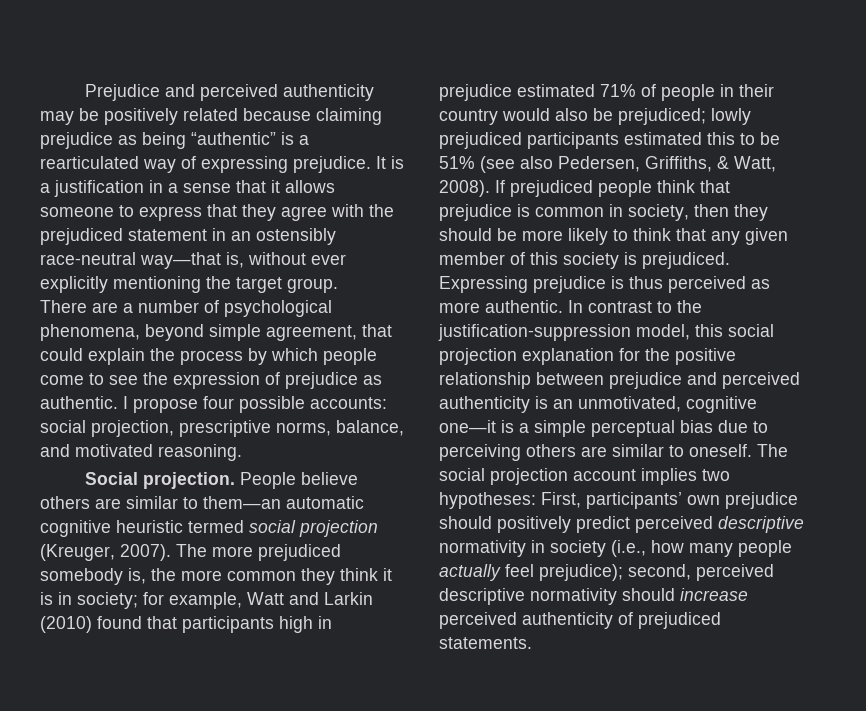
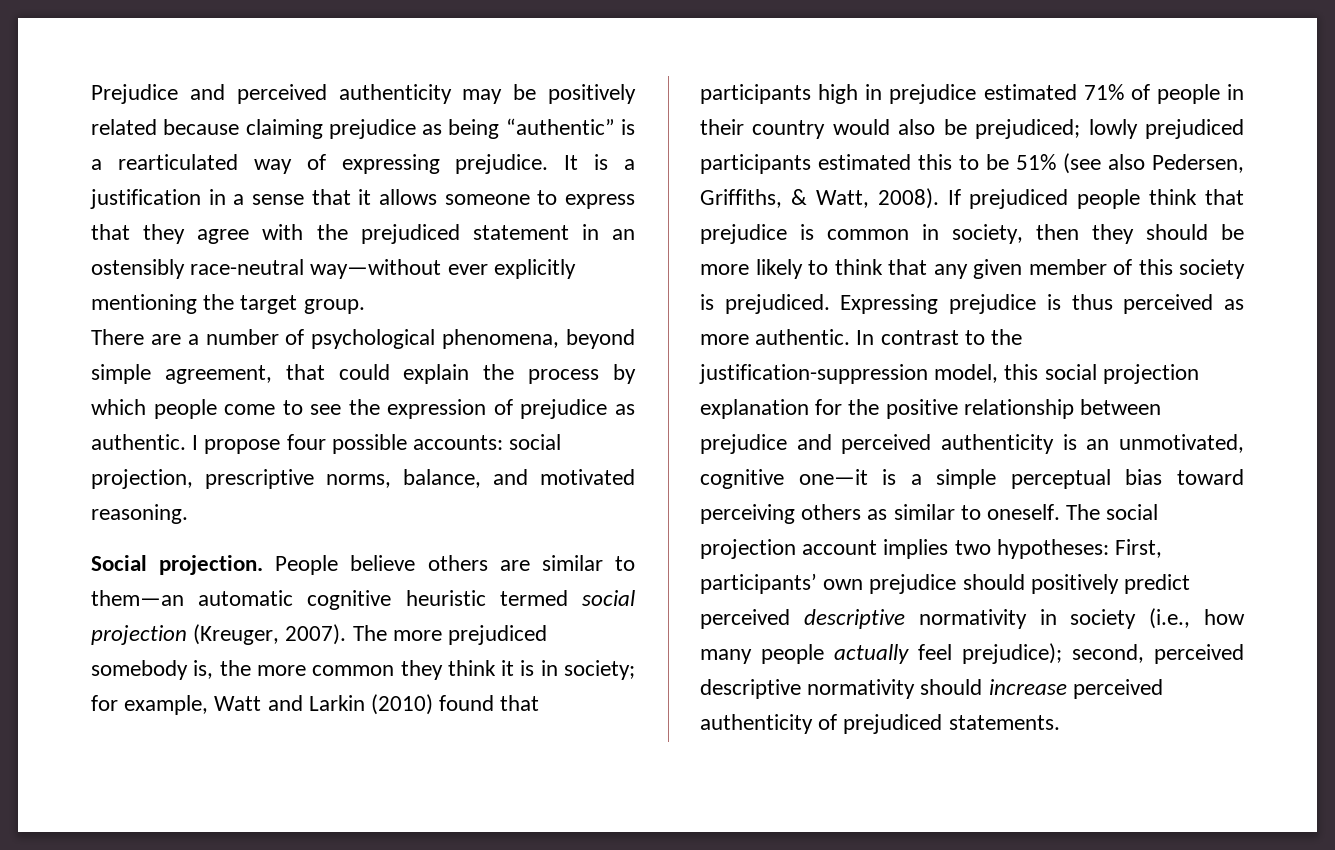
[140,252,306,269] way—that is, without -> [310,259,442,279] way—without
[718,420,768,433] due to -> [1177,469,1244,485] toward
[581,446,607,457] are -> [867,509,888,520] as

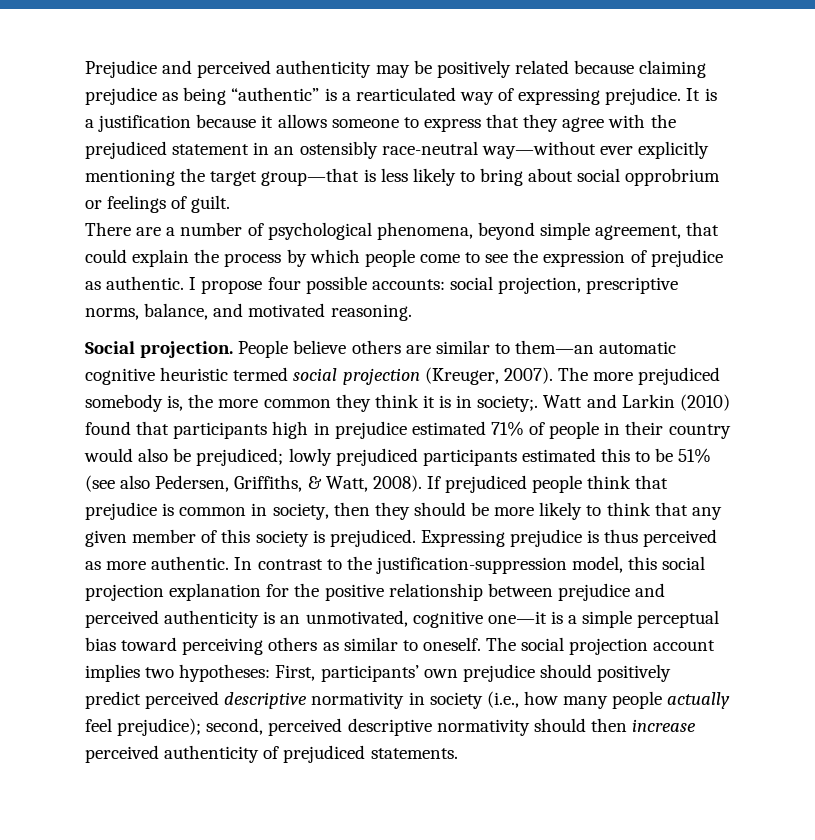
[208,189,351,205] in a sense that -> [196,114,257,128] because
[303,299,365,314] group. -> [261,168,721,186] [85,195,231,213] group—that is less likely to bring about social opprobrium or feelings of guilt.
[564,660,636,680] [91,695,209,715] society; for example, -> [477,395,539,412] society;.
(983, 687) none -> [590,718,627,732] then

